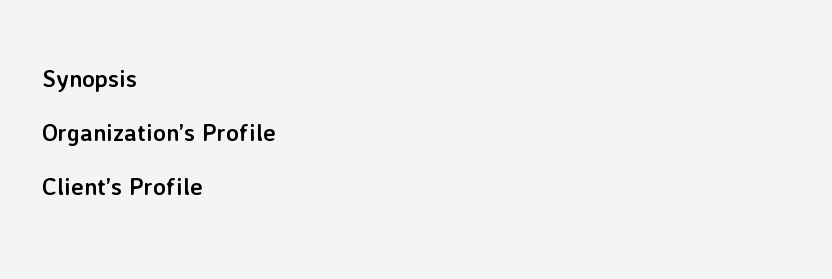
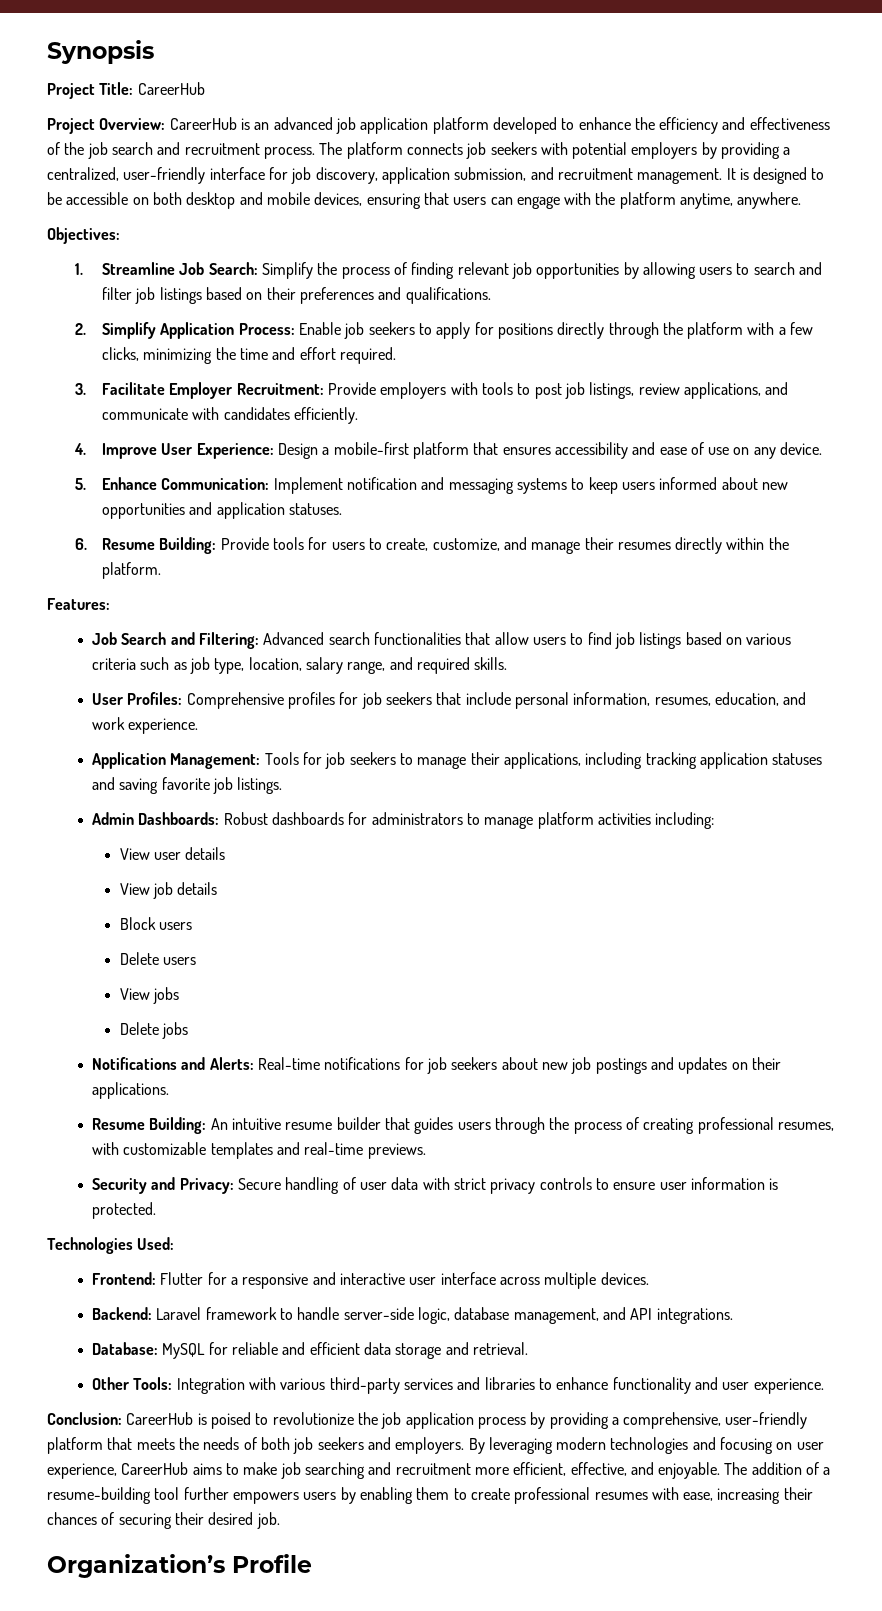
(137, 81) none -> [47,82,205,99] [47,117,830,134] [47,142,791,159] [47,167,825,184] [47,192,802,209] [47,227,120,244] [74,262,823,279] [102,287,491,304] [74,322,814,339] [102,347,396,364] [74,382,789,399] [102,407,358,424] [73,442,823,459] [74,477,788,494] [102,502,342,519] [74,537,789,554] [102,562,162,579] [47,598,110,610] [92,632,792,649] [92,657,508,674] [92,692,807,709] [92,717,199,734] [92,752,823,769] [92,777,283,794] [92,812,715,829] [119,847,226,860] [119,882,218,899] [119,917,192,930] [119,952,196,965] [119,987,179,1004] [119,1022,188,1039] [92,1057,781,1074] [92,1082,170,1099] [92,1117,834,1134] [92,1142,426,1159] [92,1177,779,1194] [92,1202,157,1219] [47,1237,175,1254] [92,1272,649,1289] [92,1307,733,1324] [92,1342,528,1359] [92,1377,824,1394] [47,1412,808,1429] [47,1437,824,1454] [47,1462,831,1479] [47,1487,813,1504] [47,1512,280,1529] // Project Title: CareerHub // Project Overview: CareerHub is an advanced job application platform developed to enhance the efficiency and effectiveness of the job search and recruitment process. The platform connects job seekers with potential employers by providing a centralized, user-friendly interface for job discovery, application submission, and recruitment management. It is designed to be accessible on both desktop and mobile devices, ensuring that users can engage with the platform anytime, anywhere. // Objectives: // 1. Streamline Job Search: Simplify the process of finding relevant job opportunities by allowing users to search and filter job listings based on their preferences and qualifications. // 2. Simplify Application Process: Enable job seekers to apply for positions directly through the platform with a few clicks, minimizing the time and effort required. // 3. Facilitate Employer Recruitment: Provide employers with tools to post job listings, review applications, and communicate with candidates efficiently. // 4. Improve User Experience: Design a mobile-first platform that ensures accessibility and ease of use on any device. // 5. Enhance Communication: Implement notification and messaging systems to keep users informed about new opportunities and application statuses. // 6. Resume Building: Provide tools for users to create, customize, and manage their resumes directly within the platform. // Features: // Job Search and Filtering: Advanced search functionalities that allow users to find job listings based on various criteria such as job type, location, salary range, and required skills. // User Profiles: Comprehensive profiles for job seekers that include personal information, resumes, education, and work experience. // Application Management: Tools for job seekers to manage their applications, including tracking application statuses and saving favorite job listings. // Admin Dashboards: Robust dashboards for administrators to manage platform activities including: // View user details // View job details // Block users // Delete users // View jobs // Delete jobs // Notifications and Alerts: Real-time notifications for job seekers about new job postings and updates on their applications. // Resume Building: An intuitive resume builder that guides users through the process of creating professional resumes, with customizable templates and real-time previews. // Security and Privacy: Secure handling of user data with strict privacy controls to ensure user information is protected. // Technologies Used: // Frontend: Flutter for a responsive and interactive user interface across multiple devices. // Backend: Laravel framework to handle server-side logic, database management, and API integrations. // Database: MySQL for reliable and efficient data storage and retrieval. // Other Tools: Integration with various third-party services and libraries to enhance functionality and user experience. // Conclusion: CareerHub is poised to revolutionize the job application process by providing a comprehensive, user-friendly platform that meets the needs of both job seekers and employers. By leveraging modern technologies and focusing on user experience, CareerHub aims to make job searching and recruitment more efficient, effective, and enjoyable. The addition of a resume-building tool further empowers users by enabling them to create professional resumes with ease, increasing their chances of securing their desired job.
[42,178,203,195] // Client’s Profile -> (312, 1563) none

